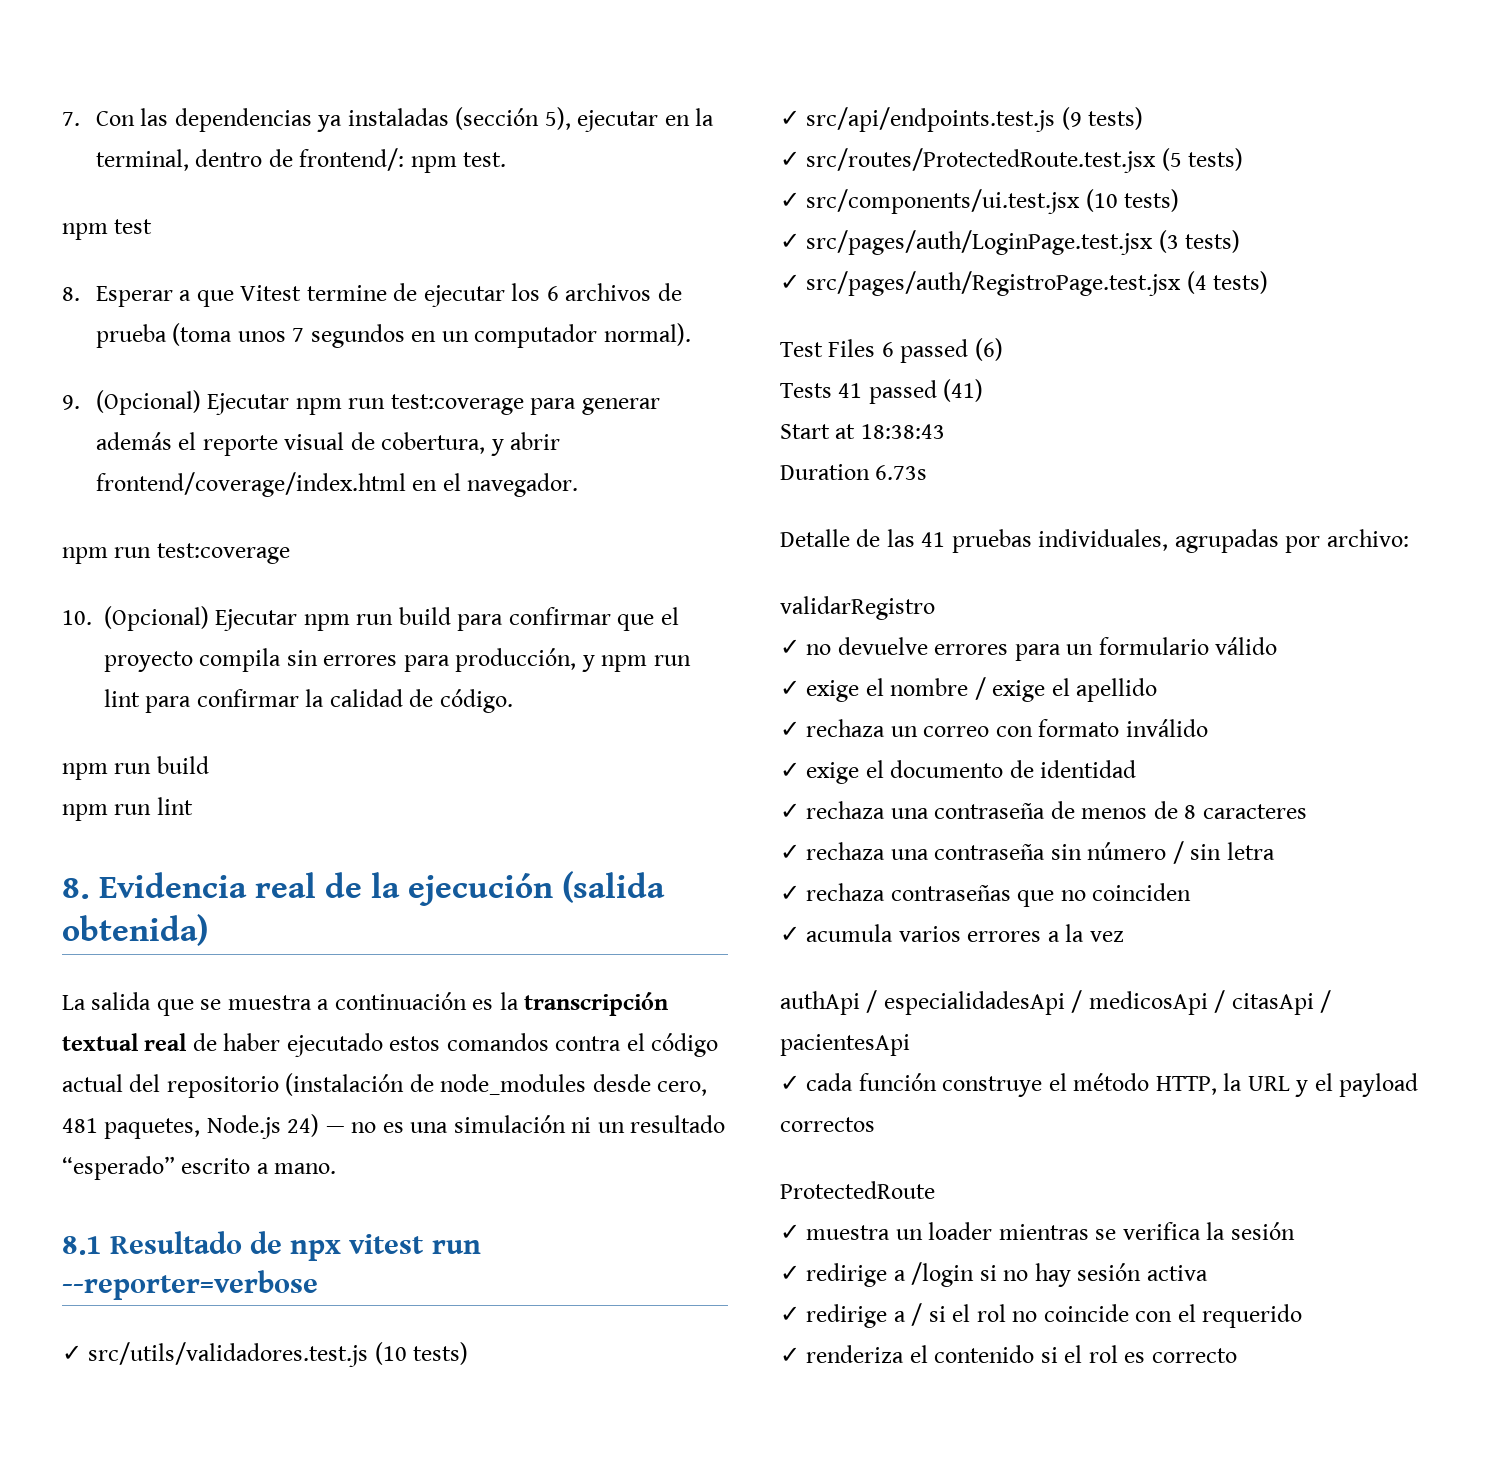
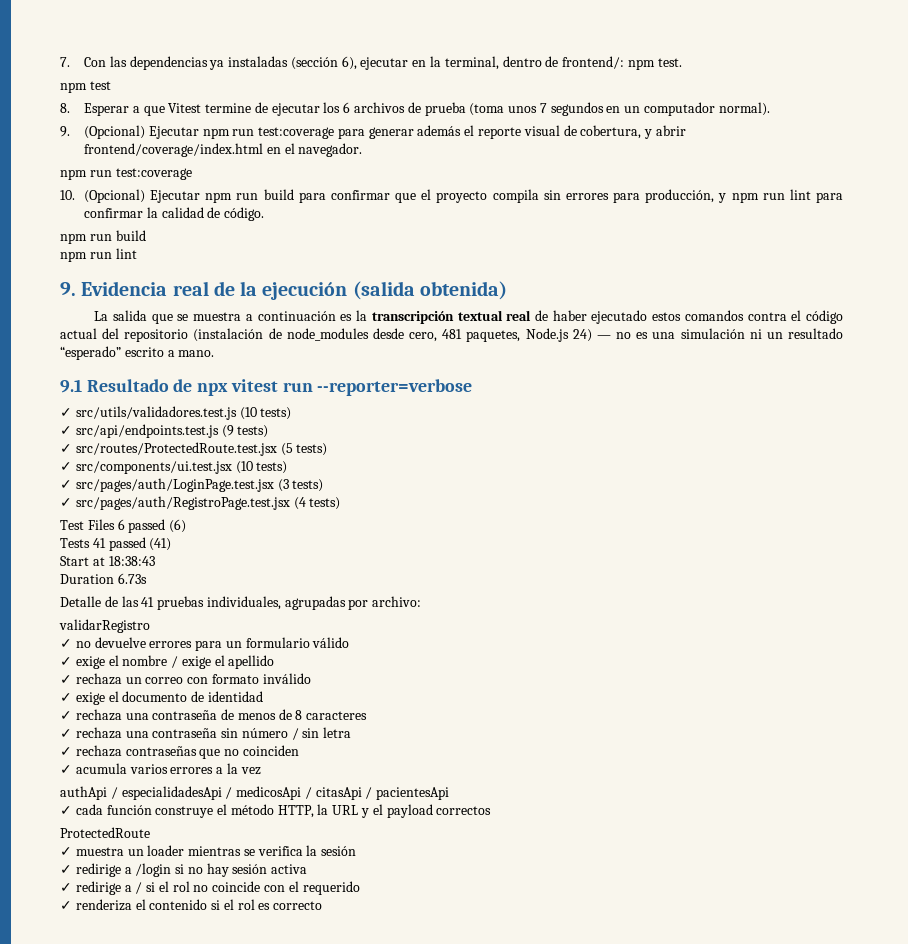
[544,107,571,130] 5), -> [341,56,357,70] 6),
[62,878,90,899] 8. -> [60,282,76,296] 9.
[62,1236,102,1255] 8.1 -> [60,379,82,393] 9.1

